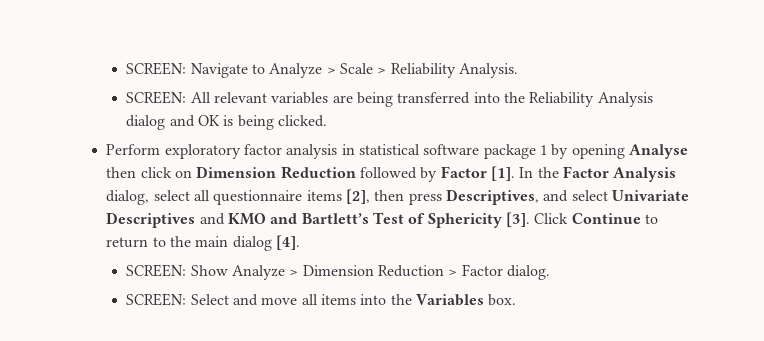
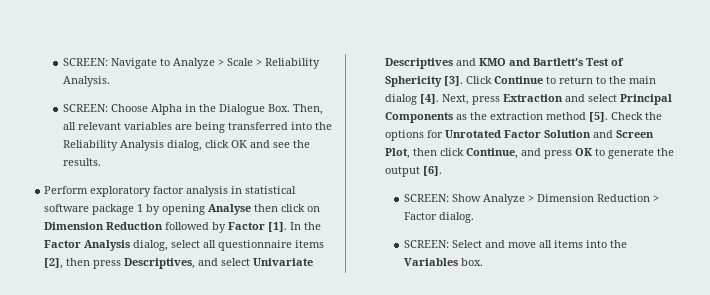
[190,92,211,103] All -> [110,104,323,115] [62,122,76,130] Choose Alpha in the Dialogue Box. Then, all
[126,115,327,130] dialog and OK is being clicked. -> [166,140,310,151] [62,158,101,166] dialog, click OK and see the results.
(301, 242) none -> [442,94,673,105] [385,112,663,123] [385,130,655,141] [385,148,675,159] [385,166,443,177] Next, press Extraction and select Principal Components as the extraction method [5]. Check the options for Unrotated Factor Solution and Screen Plot, then click Continue, and press OK to generate the output [6].

